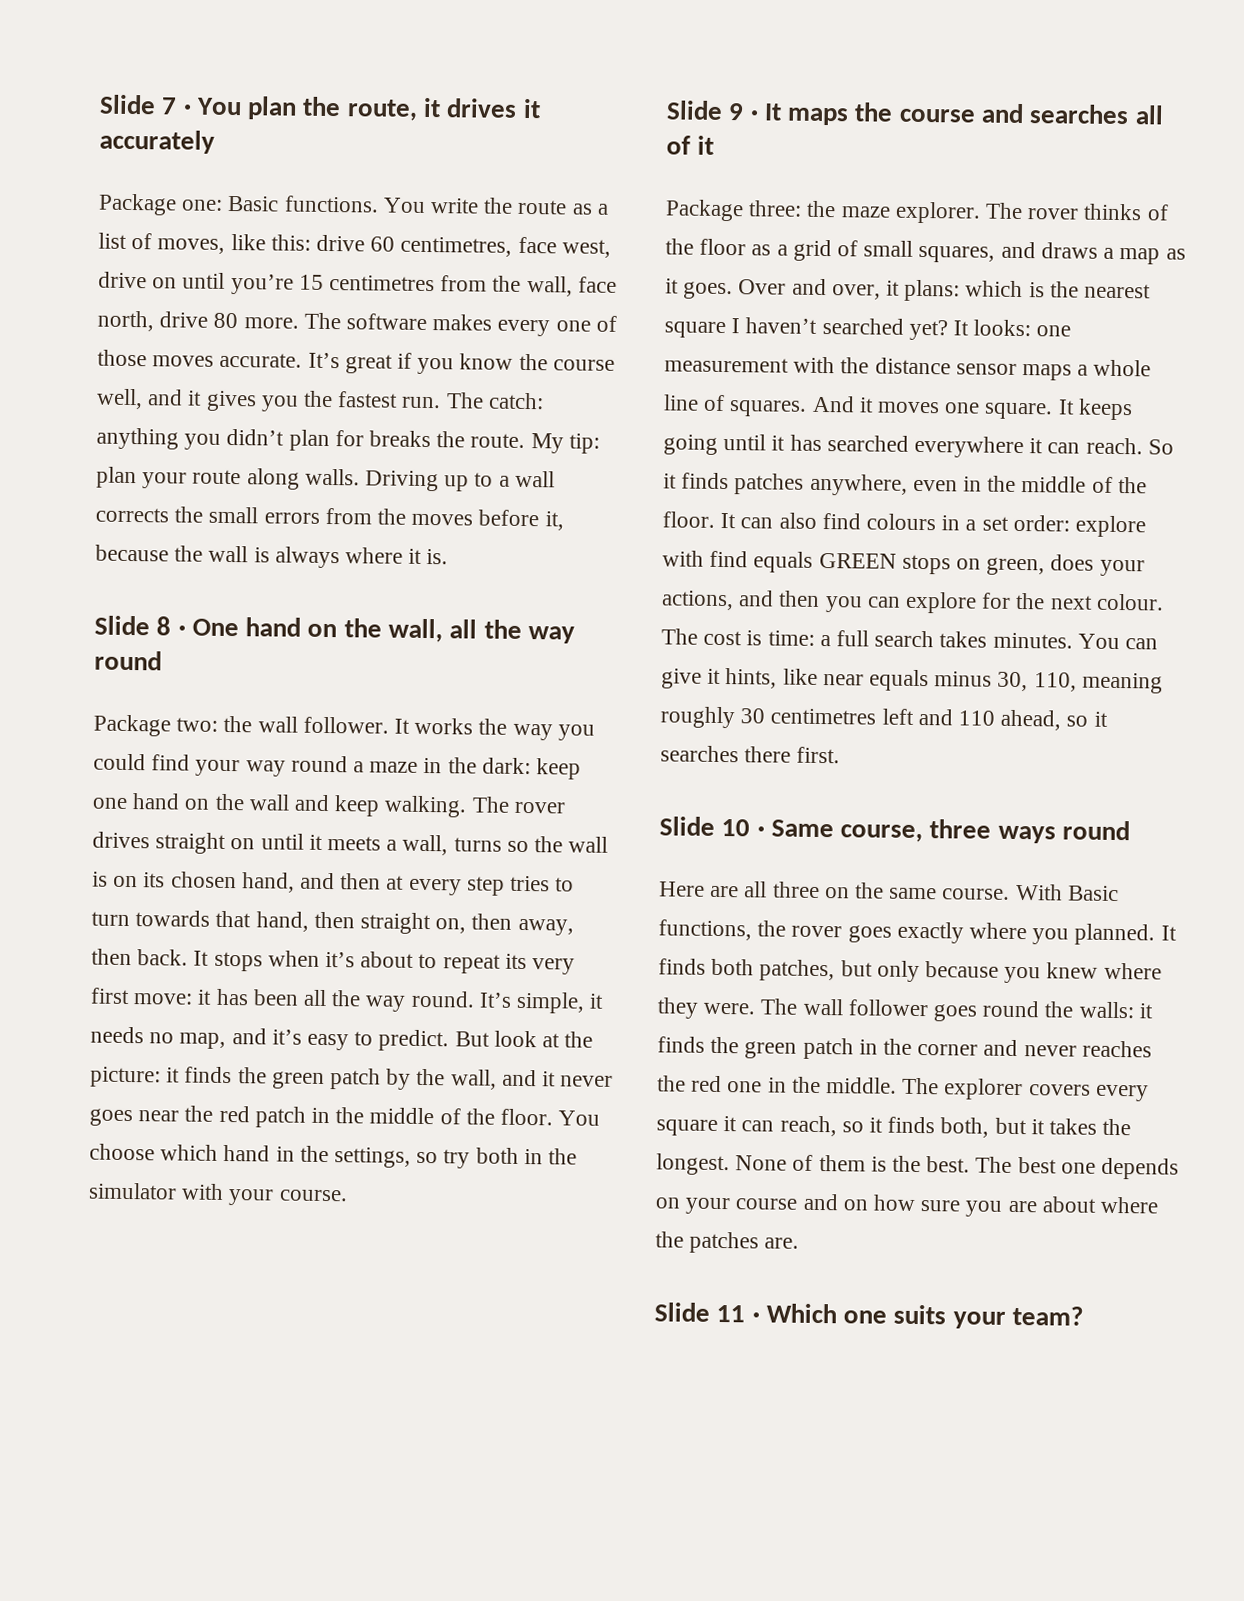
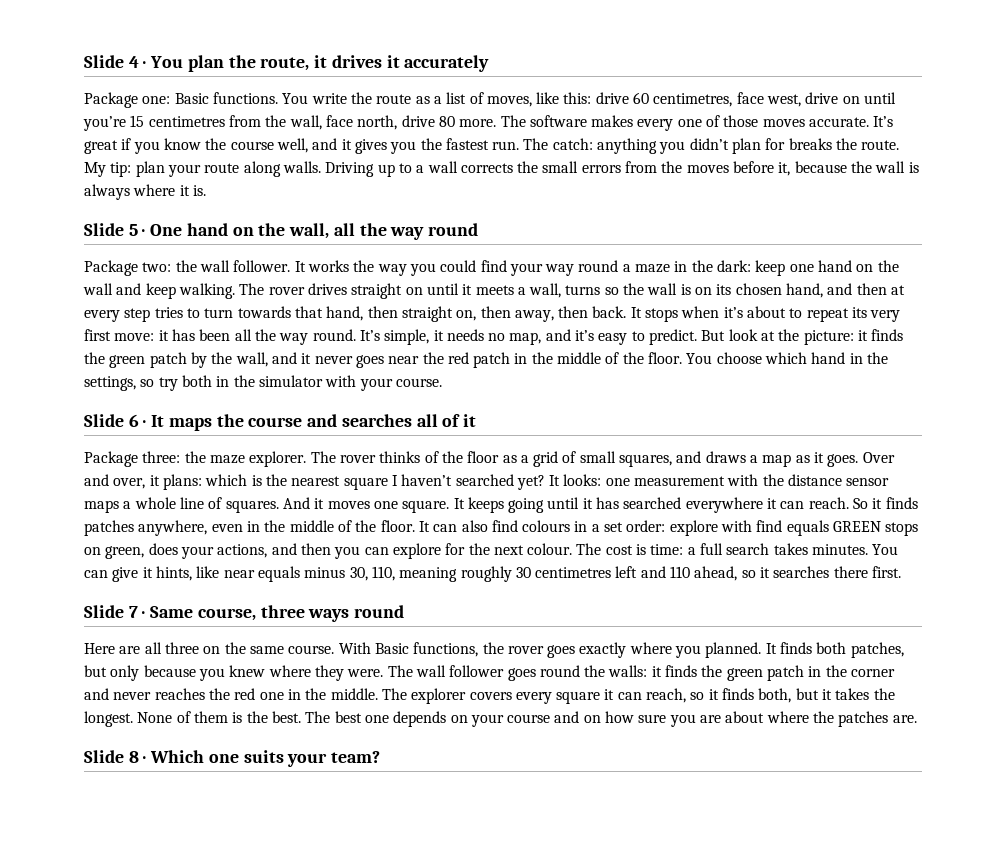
[99,94,178,115] Slide 7 -> [84,55,139,68] Slide 4
[156,616,172,636] 8 -> [128,224,138,236] 5
[728,103,745,121] 9 -> [128,414,139,427] 6
[721,819,751,837] 10 -> [128,606,138,618] 7
[716,1304,746,1323] 11 -> [128,751,139,763] 8

